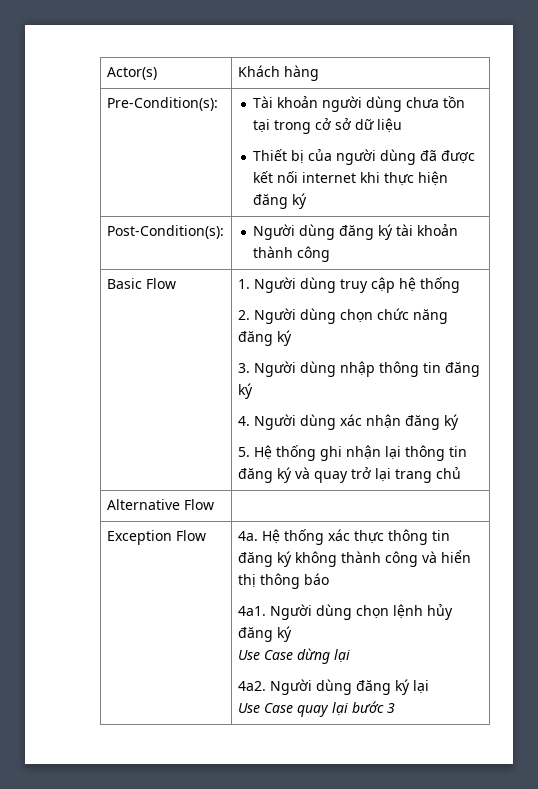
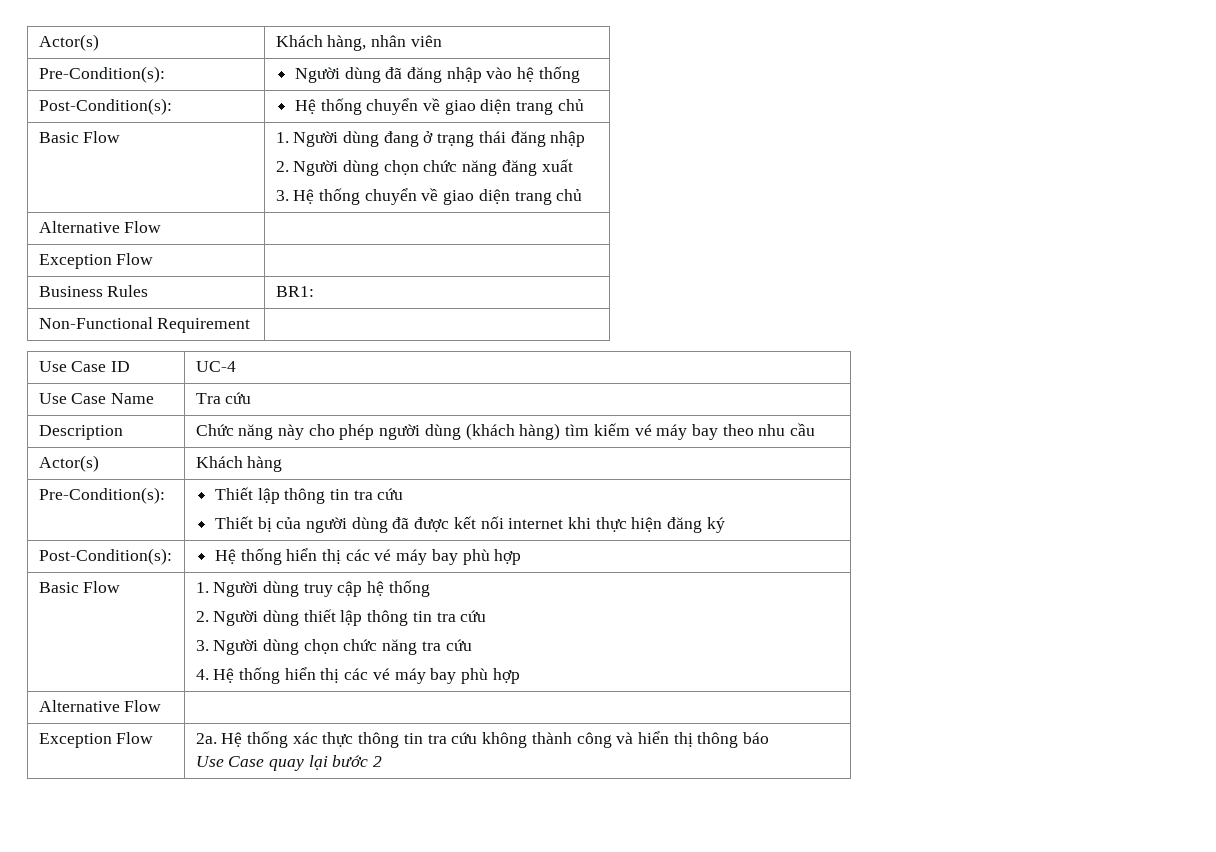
[106,67,157,80] [237,65,319,81] [106,97,218,111] [253,96,466,112] [253,118,403,134] Actor(s) | Khách hàng // Pre-Condition(s): | Tài khoản người dùng chưa tồn tại trong cở sở dữ liệu -> [38,34,99,51] [275,35,442,51] [38,66,165,83] [294,66,580,83] [38,98,172,115] [294,98,584,115] [38,131,121,143] [275,131,586,147] [275,159,573,176] [275,188,583,205] [38,221,162,233] [38,253,154,269] [38,285,149,297] [275,286,314,297] [38,317,251,333] [38,361,130,372] [195,361,236,372] [38,393,154,404] [195,392,252,404] [38,425,123,440] [195,423,816,440] [38,455,99,472] [195,456,283,472] [38,487,165,504] [214,487,404,504] Actor(s) | Khách hàng, nhân viên // Pre-Condition(s): | Người dùng đã đăng nhập vào hệ thống // Post-Condition(s): | Hệ thống chuyển về giao diện trang chủ // Basic Flow | 1. Người dùng đang ở trạng thái đăng nhập // 2. Người dùng chọn chức năng đăng xuất // 3. Hệ thống chuyển về giao diện trang chủ // Alternative Flow | // Exception Flow | // Business Rules | BR1: // Non-Functional Requirement | // Use Case ID | UC-4 // Use Case Name | Tra cứu // Description | Chức năng này cho phép người dùng (khách hàng) tìm kiếm vé máy bay theo nhu cầu // Actor(s) | Khách hàng // Pre-Condition(s): | Thiết lập thông tin tra cứu
[253,224,459,240] [253,246,331,262] Người dùng đăng ký tài khoản thành công -> [214,548,522,565] Hệ thống hiển thị các vé máy bay phù hợp
[339,308,448,324] [237,330,292,346] [237,361,480,377] [237,383,253,399] [237,414,459,430] [237,445,467,461] [237,467,461,483] [106,499,214,510] [106,530,206,545] [237,531,258,541] chọn chức năng đăng ký // 3. Người dùng nhập thông tin đăng ký // 4. Người dùng xác nhận đăng ký // 5. Hệ thống ghi nhận lại thông tin đăng ký và quay trở lại trang chủ // Alternative Flow | // Exception Flow | 4a. -> [303,609,487,626] [195,639,472,655] [195,667,520,684] [38,700,162,712] [38,732,154,748] [195,733,217,744] thiết lập thông tin tra cứu // 3. Người dùng chọn chức năng tra cứu // 4. Hệ thống hiển thị các vé máy bay phù hợp // Alternative Flow | // Exception Flow | 2a.
[237,551,292,567] đăng ký -> [427,732,478,744] tra cứu
[237,604,453,620] [237,626,292,642] [237,648,350,664] [237,679,429,695] // 4a1. Người dùng chọn lệnh hủy đăng ký // Use Case dừng lại // 4a2. Người dùng đăng ký lại -> (770, 738) none
[386,703,395,713] 3 -> [373,756,383,767] 2

